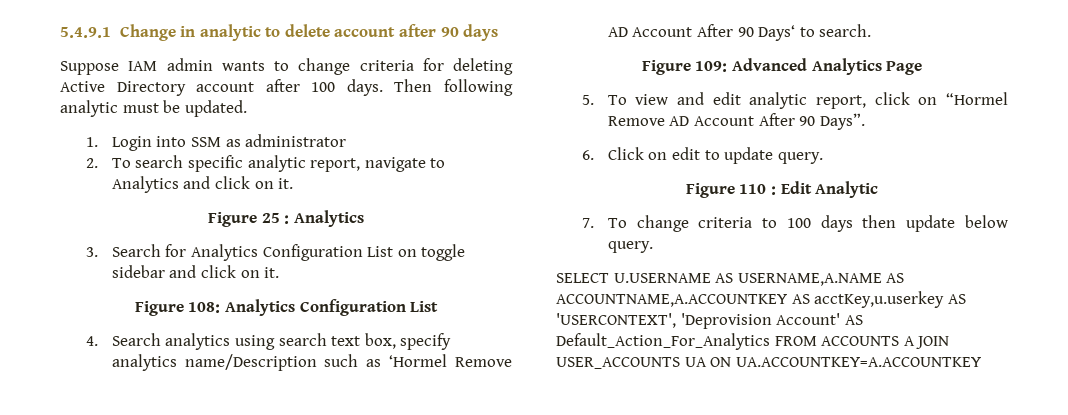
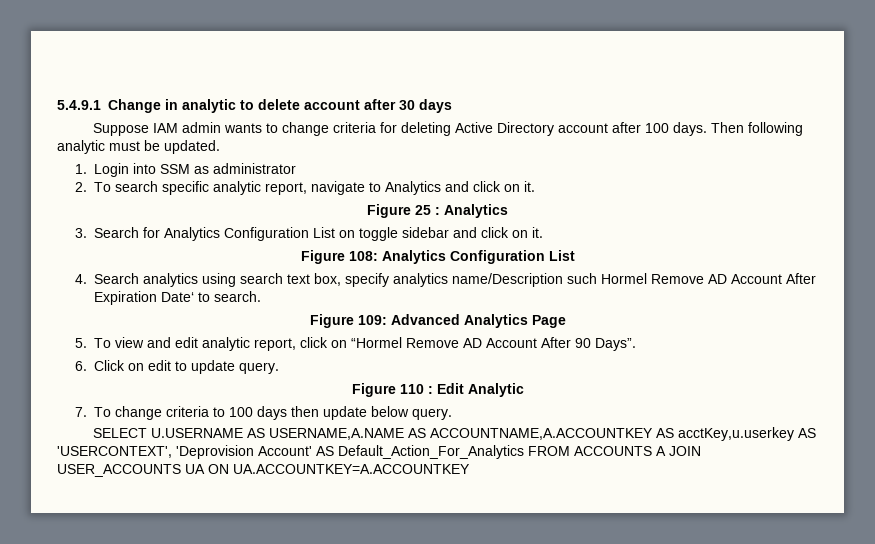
[440,27,459,37] 90 -> [399,100,415,110] 30
[366,354,513,367] [607,24,796,41] as ‘Hormel Remove AD Account After 90 Days‘ -> [600,273,816,284] [93,291,194,305] Hormel Remove AD Account After Expiration Date‘

